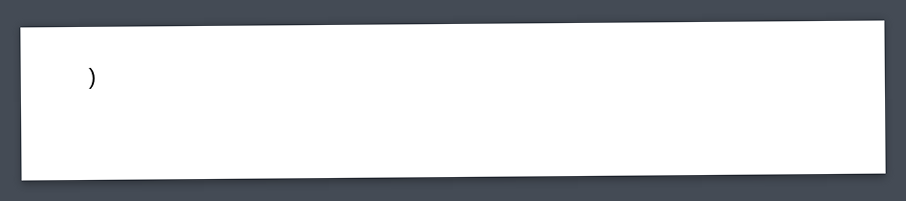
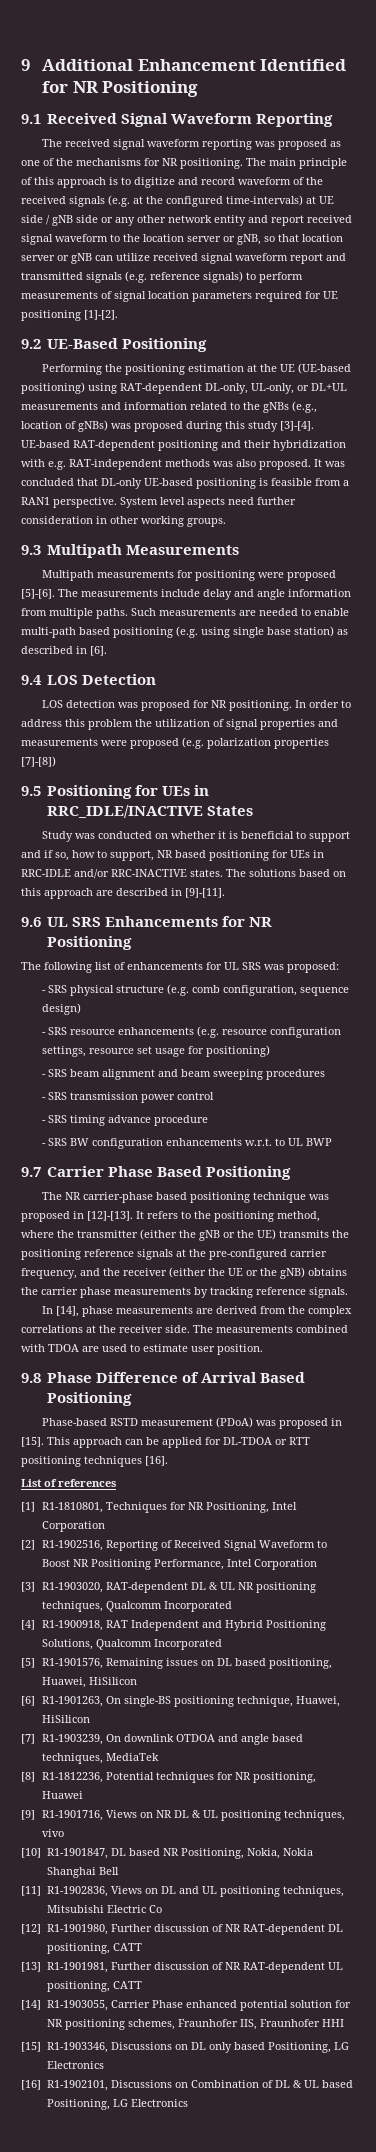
[88,67,97,89] ) -> [21,59,347,71] [41,81,199,97] [21,113,333,127] [41,139,341,150] [21,158,347,169] [21,177,323,188] [21,195,334,207] [21,215,352,226] [21,234,343,245] [21,253,346,264] [21,271,303,283] [21,291,338,302] [21,310,118,321] [21,338,207,352] [41,363,351,375] [21,382,347,394] [21,401,317,413] [21,420,314,432] [21,440,346,451] [21,459,345,470] [21,478,349,489] [21,497,296,508] [21,516,226,527] [21,544,239,558] [41,570,336,581] [21,589,351,600] [21,608,349,619] [21,626,348,638] [21,646,107,656] [21,674,156,685] [41,700,351,711] [21,719,338,730] [21,737,329,749] [21,756,56,767] [21,785,209,799] [46,805,253,818] [41,831,350,842] [21,850,324,861] [21,869,346,879] [21,888,225,899] [21,916,272,927] [46,936,132,950] [21,962,339,973] [41,984,349,996] [41,1003,81,1015] [41,1026,341,1038] [41,1045,270,1057] [41,1069,325,1080] [41,1092,214,1103] [41,1115,208,1126] [41,1138,332,1149] [21,1166,291,1180] [41,1192,329,1203] [21,1211,320,1222] [21,1229,349,1241] [21,1249,327,1260] [21,1267,347,1279] [21,1287,348,1298] [41,1306,352,1317] [21,1325,348,1333] [21,1344,263,1355] [21,1372,305,1383] [46,1392,132,1406] [41,1417,342,1429] [21,1437,310,1448] [21,1456,168,1467] [21,1479,116,1487] [21,1502,297,1513] [41,1521,105,1532] [21,1540,327,1551] [41,1559,317,1570] [21,1582,316,1593] [41,1601,232,1612] [21,1620,326,1631] [41,1639,222,1650] [21,1658,332,1669] [41,1677,137,1688] [21,1696,340,1707] [41,1715,90,1723] [21,1734,303,1745] [41,1753,159,1764] [21,1772,316,1783] [41,1791,83,1799] [21,1810,345,1821] [41,1829,64,1837] [21,1848,313,1859] [46,1867,119,1878] [21,1886,344,1897] [46,1905,162,1913] [21,1924,343,1935] [46,1943,142,1954] [21,1962,343,1973] [46,1981,142,1992] [21,2000,351,2011] [46,2019,344,2030] [21,2042,349,2053] [46,2061,104,2069] [21,2080,353,2091] [46,2099,188,2110] 9 Additional Enhancement Identified for NR Positioning // 9.1 Received Signal Waveform Reporting // The received signal waveform reporting was proposed as one of the mechanisms for NR positioning. The main principle of this approach is to digitize and record waveform of the received signals (e.g. at the configured time-intervals) at UE side / gNB side or any other network entity and report received signal waveform to the location server or gNB, so that location server or gNB can utilize received signal waveform report and transmitted signals (e.g. reference signals) to perform measurements of signal location parameters required for UE positioning [1]-[2]. // 9.2 UE-Based Positioning // Performing the positioning estimation at the UE (UE-based positioning) using RAT-dependent DL-only, UL-only, or DL+UL measurements and information related to the gNBs (e.g., location of gNBs) was proposed during this study [3]-[4]. UE-based RAT-dependent positioning and their hybridization with e.g. RAT-independent methods was also proposed. It was concluded that DL-only UE-based positioning is feasible from a RAN1 perspective. System level aspects need further consideration in other working groups. // 9.3 Multipath Measurements // Multipath measurements for positioning were proposed [5]-[6]. The measurements include delay and angle information from multiple paths. Such measurements are needed to enable multi-path based positioning (e.g. using single base station) as described in [6]. // 9.4 LOS Detection // LOS detection was proposed for NR positioning. In order to address this problem the utilization of signal properties and measurements were proposed (e.g. polarization properties [7]-[8]) // 9.5 Positioning for UEs in RRC_IDLE/INACTIVE States // Study was conducted on whether it is beneficial to support and if so, how to support, NR based positioning for UEs in RRC-IDLE and/or RRC-INACTIVE states. The solutions based on this approach are described in [9]-[11]. // 9.6 UL SRS Enhancements for NR Positioning // The following list of enhancements for UL SRS was proposed: // - SRS physical structure (e.g. comb configuration, sequence design) // - SRS resource enhancements (e.g. resource configuration settings, resource set usage for positioning) // - SRS beam alignment and beam sweeping procedures // - SRS transmission power control // - SRS timing advance procedure // - SRS BW configuration enhancements w.r.t. to UL BWP // 9.7 Carrier Phase Based Positioning // The NR carrier-phase based positioning technique was proposed in [12]-[13]. It refers to the positioning method, where the transmitter (either the gNB or the UE) transmits the positioning reference signals at the pre-configured carrier frequency, and the receiver (either the UE or the gNB) obtains the carrier phase measurements by tracking reference signals. // In [14], phase measurements are derived from the complex correlations at the receiver side. The measurements combined with TDOA are used to estimate user position. // 9.8 Phase Difference of Arrival Based Positioning // Phase-based RSTD measurement (PDoA) was proposed in [15]. This approach can be applied for DL-TDOA or RTT positioning techniques [16]. // List of references // [1] R1-1810801, Techniques for NR Positioning, Intel Corporation // [2] R1-1902516, Reporting of Received Signal Waveform to Boost NR Positioning Performance, Intel Corporation // [3] R1-1903020, RAT-dependent DL & UL NR positioning techniques, Qualcomm Incorporated // [4] R1-1900918, RAT Independent and Hybrid Positioning Solutions, Qualcomm Incorporated // [5] R1-1901576, Remaining issues on DL based positioning, Huawei, HiSilicon // [6] R1-1901263, On single-BS positioning technique, Huawei, HiSilicon // [7] R1-1903239, On downlink OTDOA and angle based techniques, MediaTek // [8] R1-1812236, Potential techniques for NR positioning, Huawei // [9] R1-1901716, Views on NR DL & UL positioning techniques, vivo // [10] R1-1901847, DL based NR Positioning, Nokia, Nokia Shanghai Bell // [11] R1-1902836, Views on DL and UL positioning techniques, Mitsubishi Electric Co // [12] R1-1901980, Further discussion of NR RAT-dependent DL positioning, CATT // [13] R1-1901981, Further discussion of NR RAT-dependent UL positioning, CATT // [14] R1-1903055, Carrier Phase enhanced potential solution for NR positioning schemes, Fraunhofer IIS, Fraunhofer HHI // [15] R1-1903346, Discussions on DL only based Positioning, LG Electronics // [16] R1-1902101, Discussions on Combination of DL & UL based Positioning, LG Electronics

